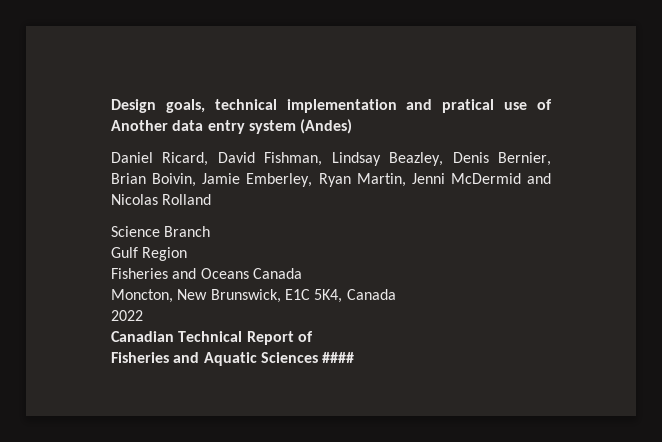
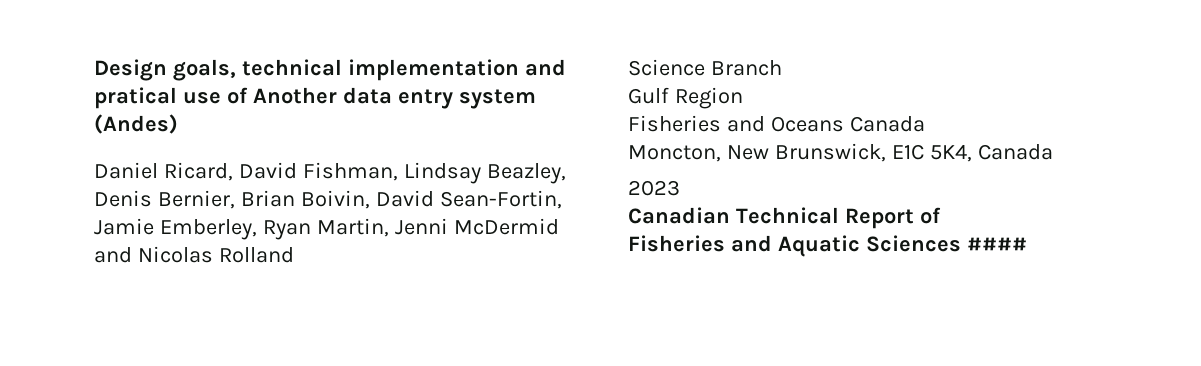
(197, 180) none -> [375,190,562,209] David Sean-Fortin,
[111,310,143,321] 2022 -> [628,180,680,196] 2023

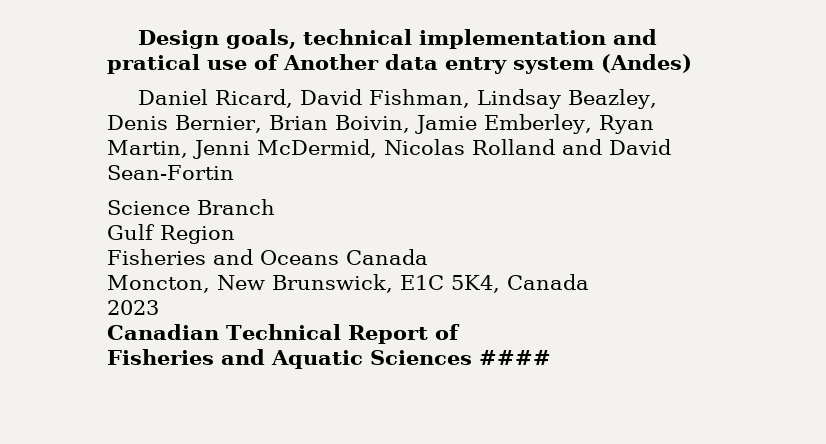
[375,190,562,209] David Sean-Fortin, -> (410, 124) none
[453,218,559,235] [94,247,132,263] McDermid and -> [257,139,377,158] McDermid,
(294, 255) none -> [562,139,671,155] [107,165,234,180] and David Sean-Fortin

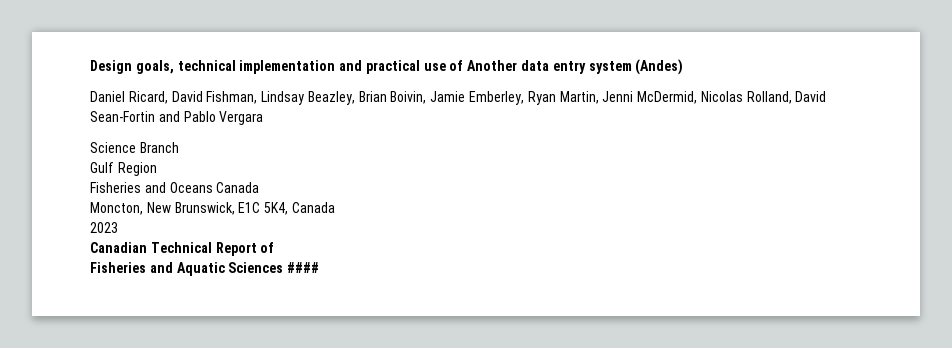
[107,54,200,74] pratical -> [365,60,420,74] practical
[107,115,262,133] Denis Bernier, -> (355, 98) none
[472,139,602,155] Rolland and -> [746,91,792,104] Rolland,
(234, 172) none -> [158,111,264,125] and Pablo Vergara

